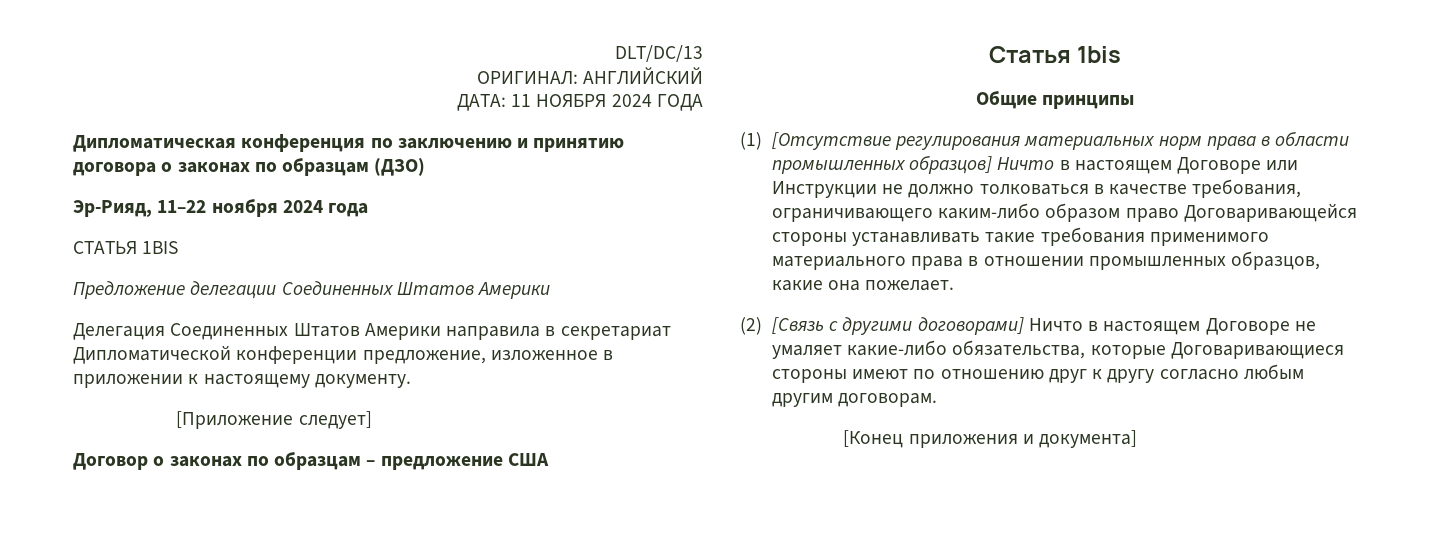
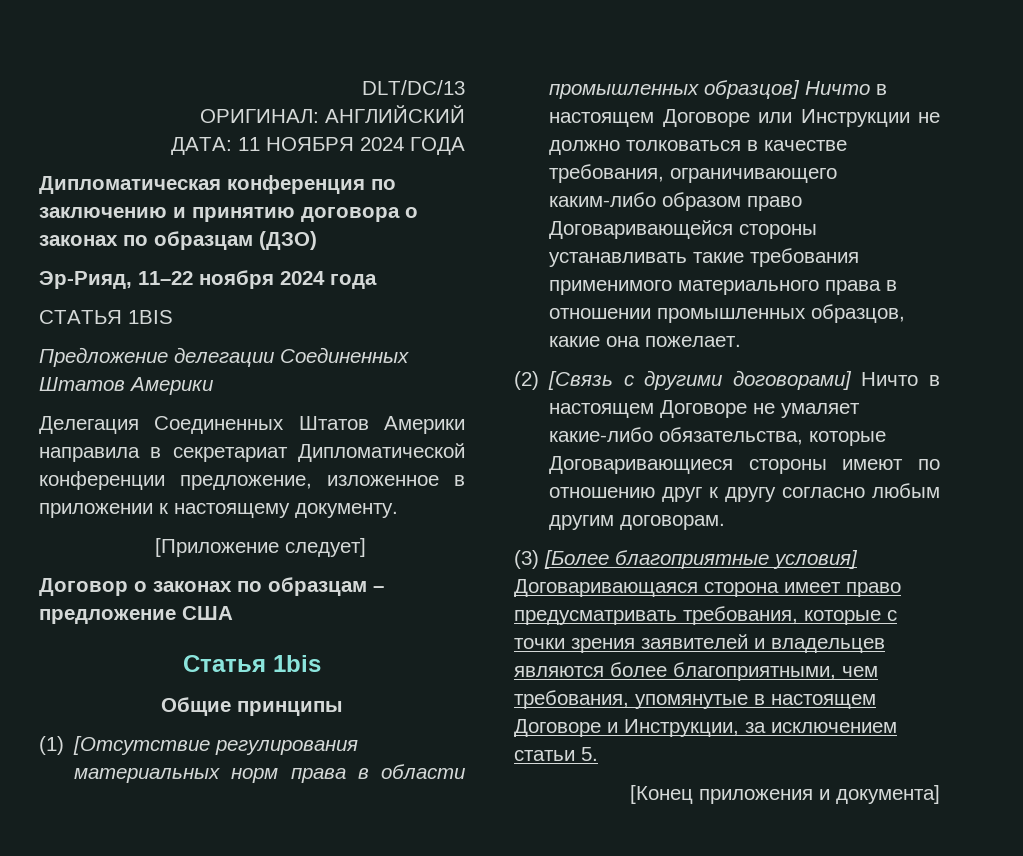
(938, 400) none -> [514,550,858,569] [514,579,901,597] [514,606,897,625] [514,634,885,653] [514,662,878,681] [514,690,876,709] [514,719,897,737] [514,747,598,761] // (3) [Более благоприятные условия] Договаривающаяся сторона имеет право предусматривать требования, которые с точки зрения заявителей и владельцев являются более благоприятными, чем требования, упомянутые в настоящем Договоре и Инструкции, за исключением статьи 5.

